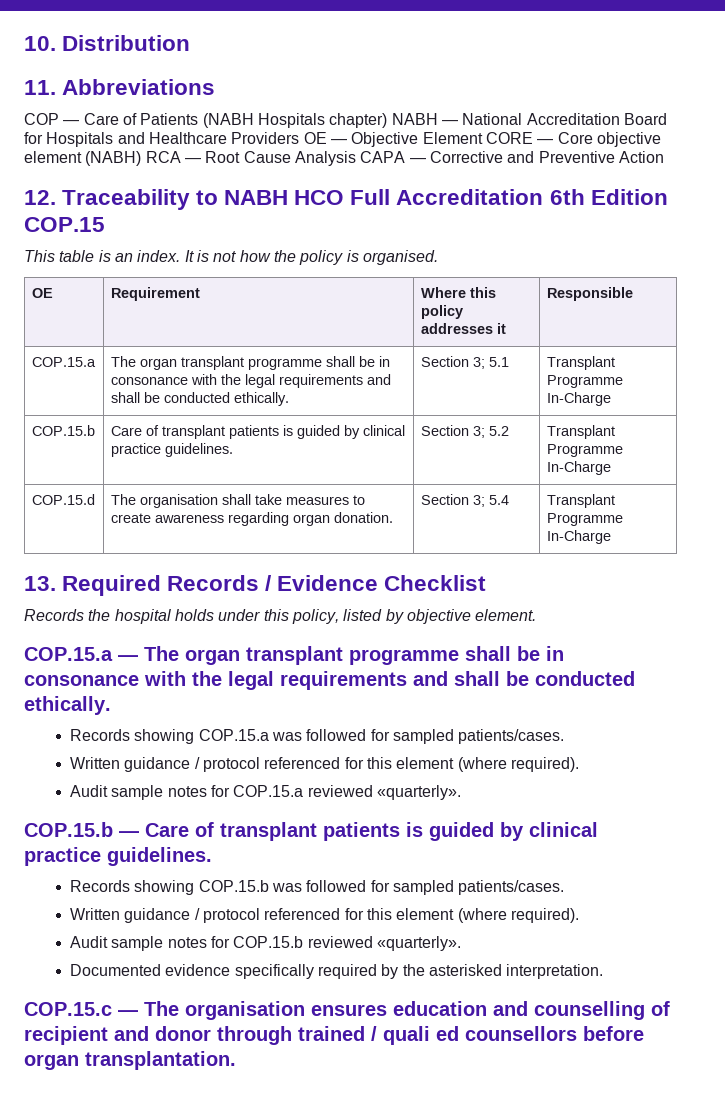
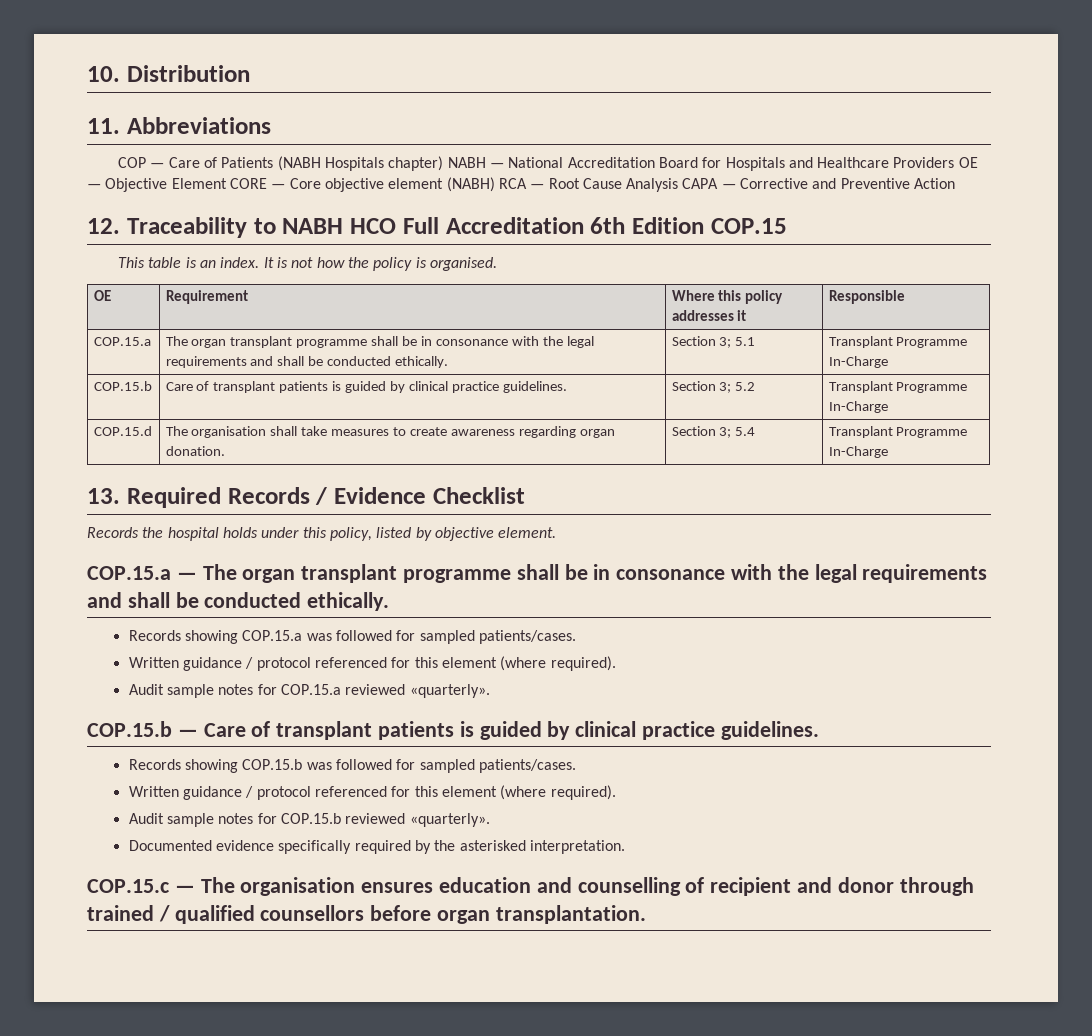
[383,1026,459,1045] quali ed -> [174,905,255,924] qualified

